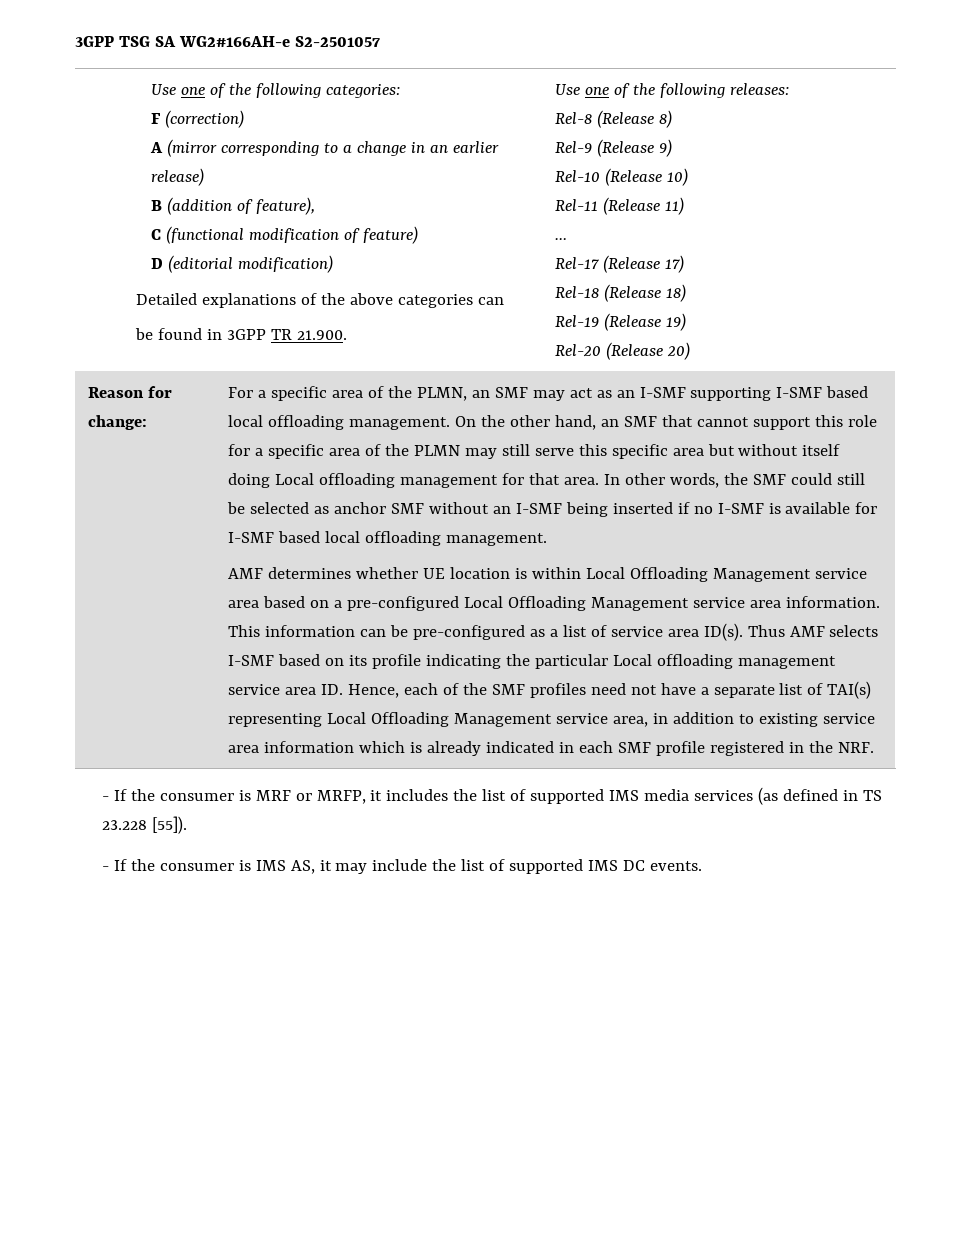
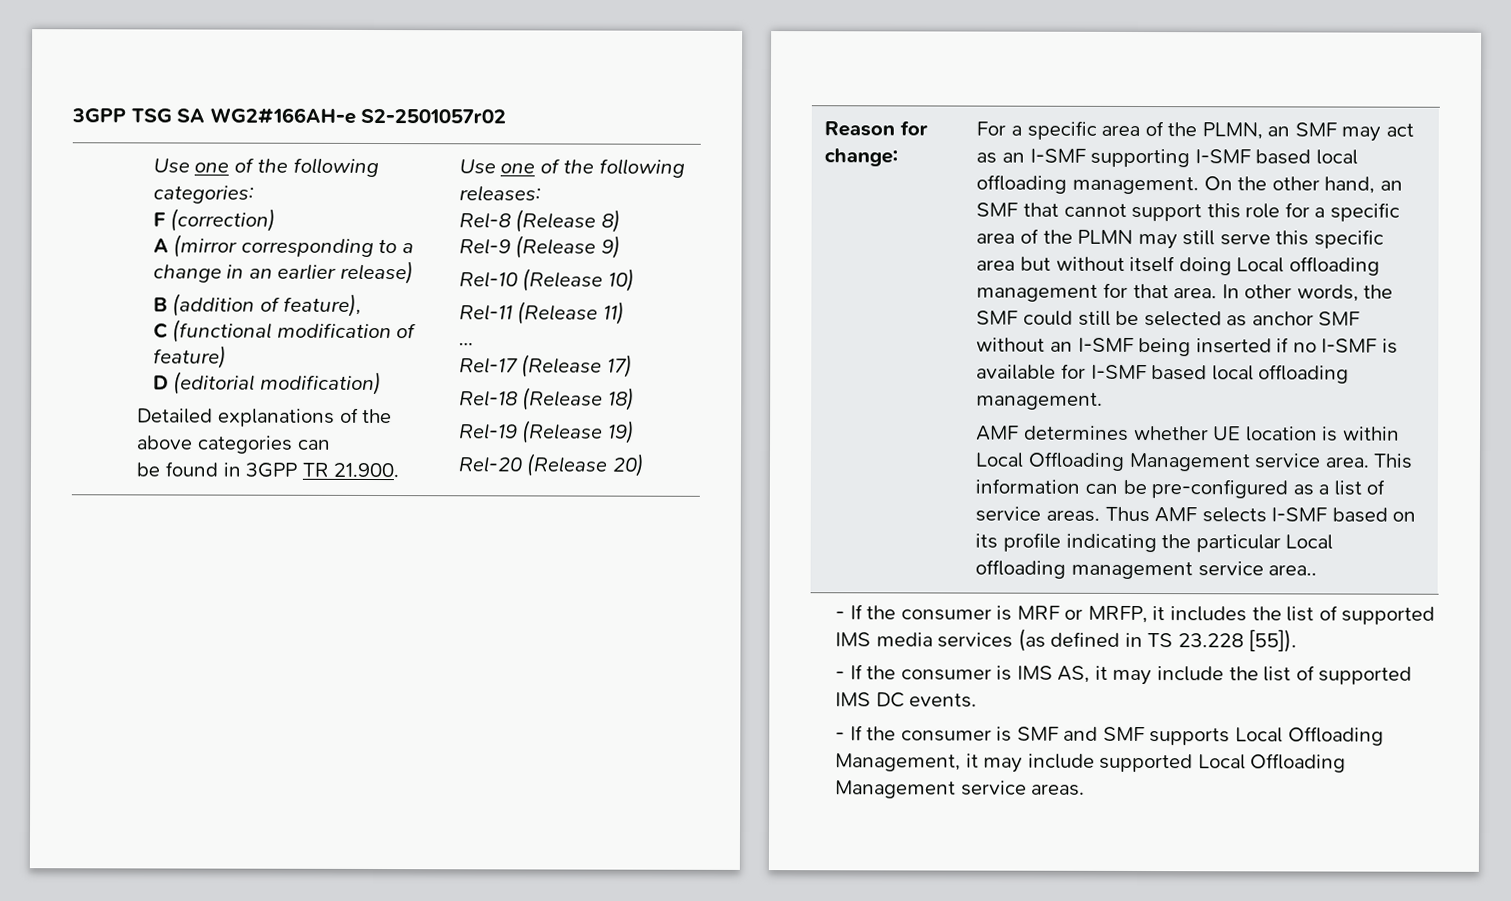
[294,36,380,47] S2-2501057 -> [360,108,507,124] S2-2501057r02
[227,596,880,611] area based on a pre-configured Local Offloading Management service area information. -> [1324,456,1369,468] area.
[667,623,743,641] area ID(s). -> [1045,509,1100,522] areas.
[284,681,872,699] [227,712,875,727] [227,741,874,756] area ID. Hence, each of the SMF profiles need not have a separate list of TAI(s) representing Local Offloading Management service area, in addition to existing service area information which is already indicated in each SMF profile registered in the NRF. -> [1268,564,1318,576] area..
(703, 866) none -> [835,725,1384,746] [835,753,1347,773] [835,780,1086,799] // - If the consumer is SMF and SMF supports Local Offloading Management, it may include supported Local Offloading Management service areas.

